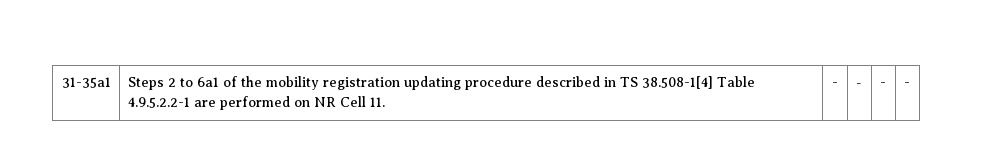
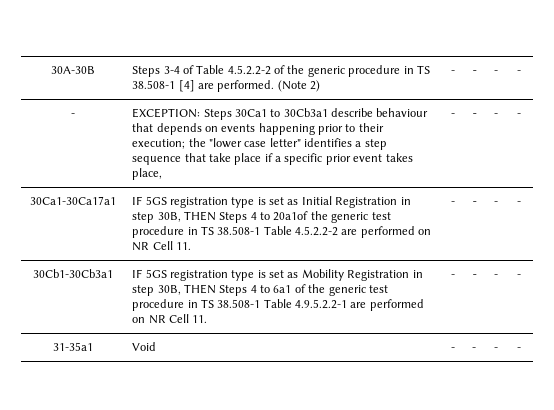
[61,77,111,88] [127,76,713,90] 31-35a1 | Steps 2 to 6a1 of the mobility registration updating procedure described in TS 38.508-1[4] -> [51,66,95,74] [132,65,430,77] [132,80,321,92] [451,70,455,74] [472,70,478,74] [494,70,499,74] [517,70,522,74] [71,113,75,117] [132,108,429,120] [132,123,384,135] [132,138,387,150] [132,153,413,165] [132,168,163,180] [451,113,455,117] [472,113,478,117] [494,113,499,117] [517,113,522,117] [30,196,116,205] [132,196,411,208] [132,211,391,223] [132,226,432,238] [132,241,191,251] [451,201,455,205] [472,201,478,205] [494,201,499,205] [517,201,522,205] [33,269,113,278] [132,269,423,281] [132,284,388,296] [132,299,261,311] 30A-30B | Steps 3-4 of Table 4.5.2.2-2 of the generic procedure in TS 38.508-1 [4] are performed. (Note 2) | - | - | - | - // - | EXCEPTION: Steps 30Ca1 to 30Cb3a1 describe behaviour that depends on events happening prior to their execution; the "lower case letter" identifies a step sequence that take place if a specific prior event takes place, | - | - | - | - // 30Ca1-30Ca17a1 | IF 5GS registration type is set as Initial Registration in step 30B, THEN Steps 4 to 20a1of the generic test procedure in TS 38.508-1 Table 4.5.2.2-2 are performed on NR Cell 11. | - | - | - | - // 30Cb1-30Cb3a1 | IF 5GS registration type is set as Mobility Registration in step 30B, THEN Steps 4 to 6a1 of the generic test procedure in TS 38.508-1
(910, 84) none -> [53,342,93,351] [132,342,157,351] [451,347,455,351] [472,347,477,351] [494,347,499,351] [517,347,522,351] // 31-35a1 | Void | - | - | - | -

